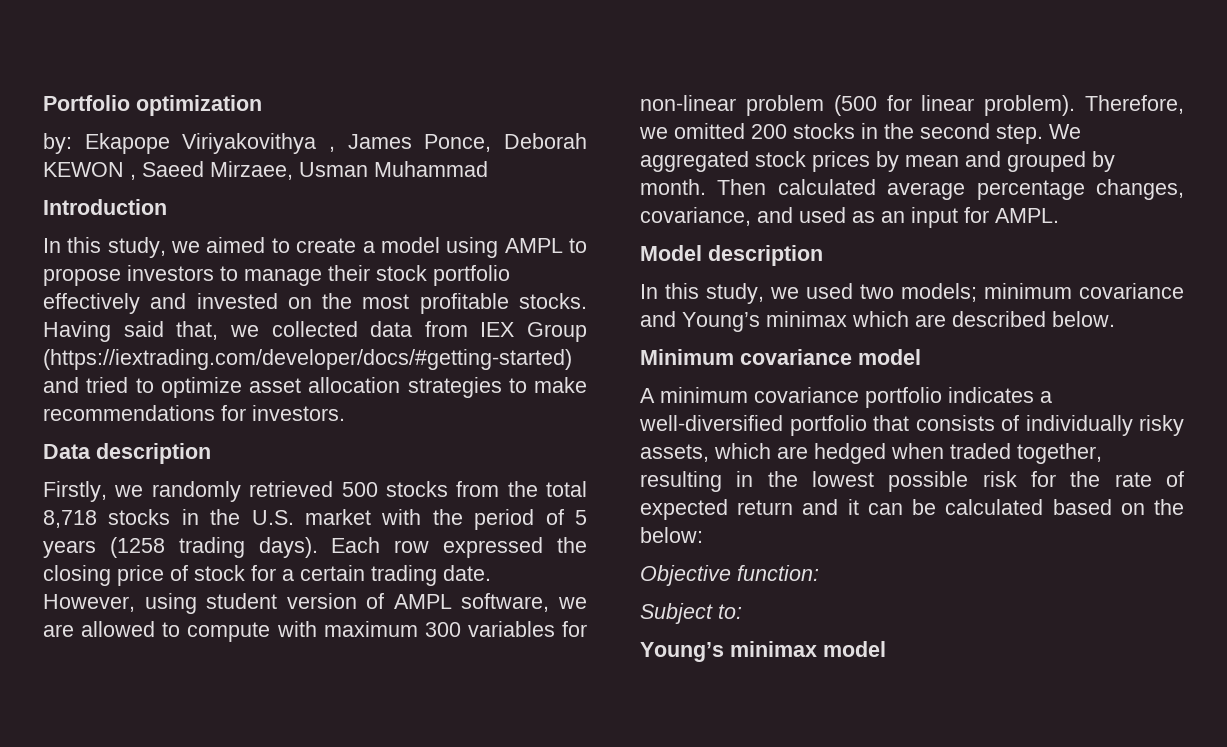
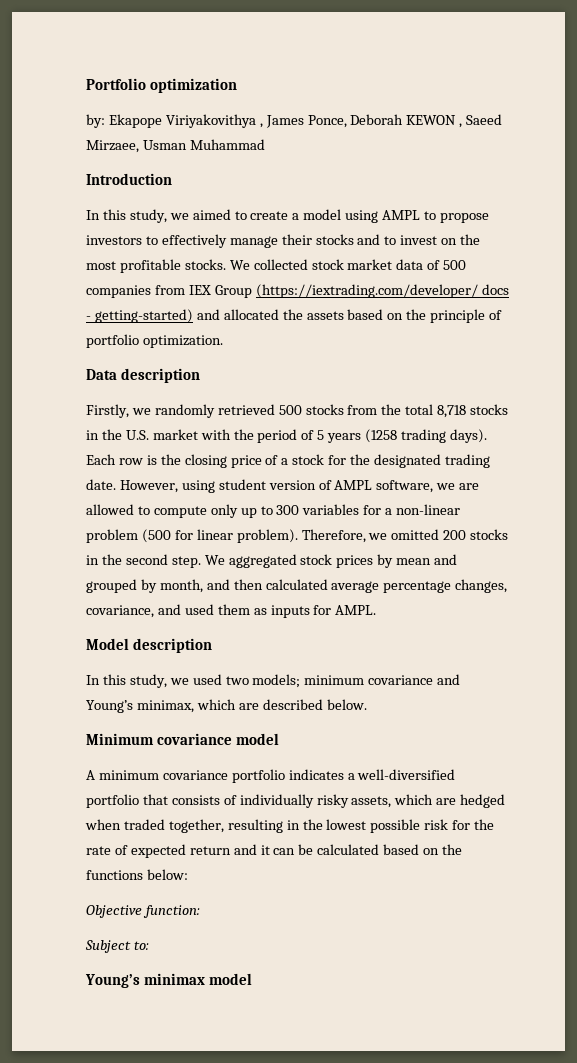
(238, 273) none -> [161,234,227,248] effectively
[376,265,510,286] [43,293,278,314] stock portfolio effectively and invested -> [315,234,438,245] stocks and to invest
[43,321,587,342] [43,349,572,370] [43,377,587,398] [43,405,345,421] Having said that, we collected data from IEX Group (https://iextrading.com/developer/docs/#getting-started) and tried to optimize asset allocation strategies to make recommendations for investors. -> [229,259,467,270] [86,284,509,298] [86,309,503,323] [86,334,223,348] We collected stock market data of 500 companies from IEX Group (https://iextrading.com/developer/ docs - getting-started) and allocated the assets based on the principle of portfolio optimization.
[443,537,544,558] expressed -> [146,455,157,465] is
(188, 573) none -> [281,458,289,465] a
[282,565,365,581] a certain -> [350,454,442,468] the designated
[276,621,418,637] with maximum -> [210,504,273,518] only up to
(587, 629) none -> [385,508,393,515] a
[640,179,767,195] month. Then -> [159,579,263,593] month, and then
[852,207,958,228] as an input -> [217,604,310,618] them as inputs
[766,311,847,327] minimax -> [136,700,194,713] minimax,
(1184, 507) none -> [86,870,143,880] functions

